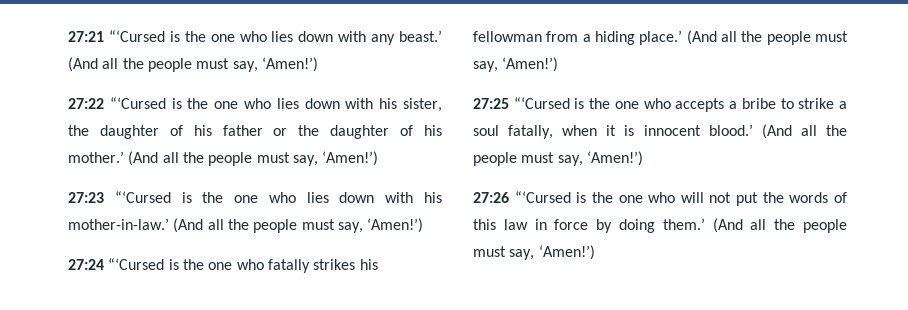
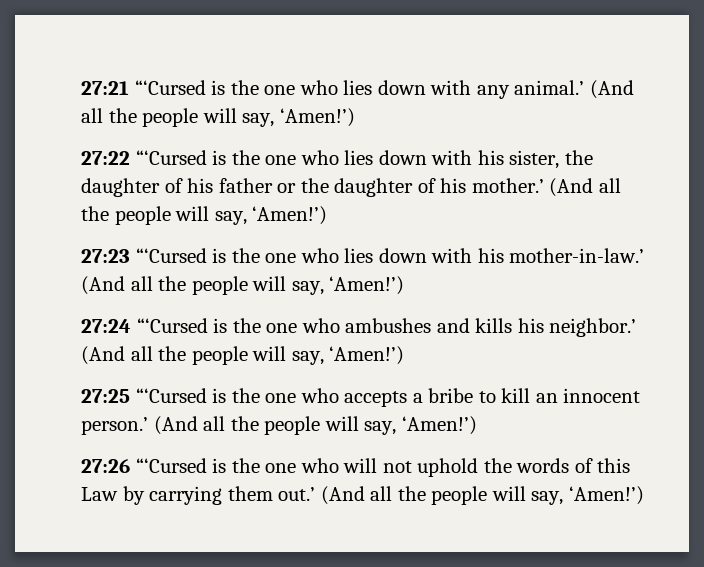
[399,30,442,42] [68,57,230,72] beast.’ (And all the people must -> [514,80,634,99] [81,108,237,127] animal.’ (And all the people will
[256,152,290,163] must -> [175,206,210,221] will
[301,219,335,230] must -> [252,276,287,291] will
[267,259,378,273] [473,30,848,45] fatally strikes his fellowman from a hiding place.’ (And all the people must -> [345,318,637,337] [81,346,287,365] ambushes and kills his neighbor.’ (And all the people will
[798,98,847,109] [473,124,847,139] [473,152,555,166] strike a soul fatally, when it is innocent blood.’ (And all the people must -> [501,388,641,403] [81,416,359,435] kill an innocent person.’ (And all the people will
[736,192,759,206] put -> [417,458,479,477] uphold
[503,218,847,233] [473,246,506,257] law in force by doing them.’ (And all the people must -> [81,486,526,505] Law by carrying them out.’ (And all the people will

